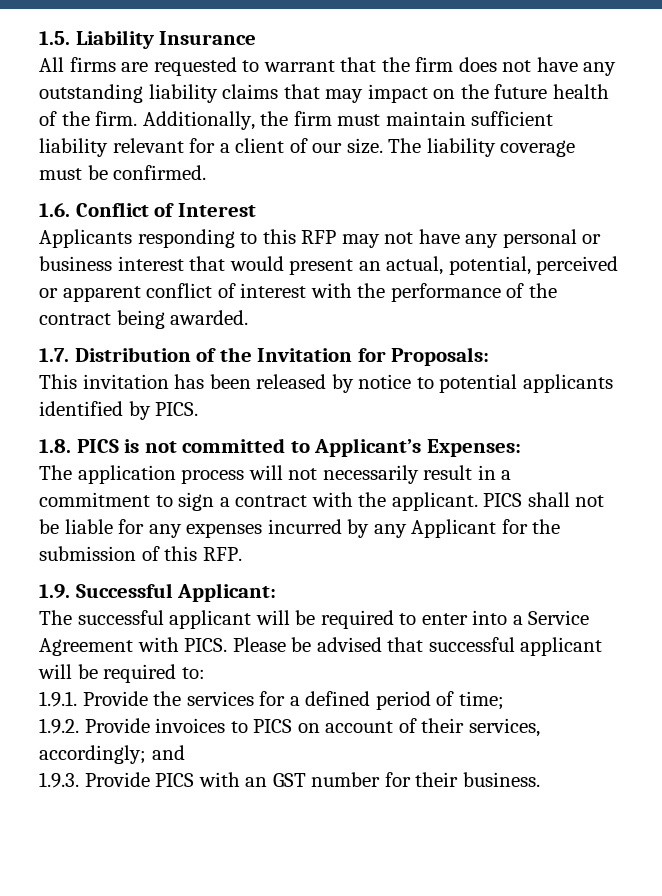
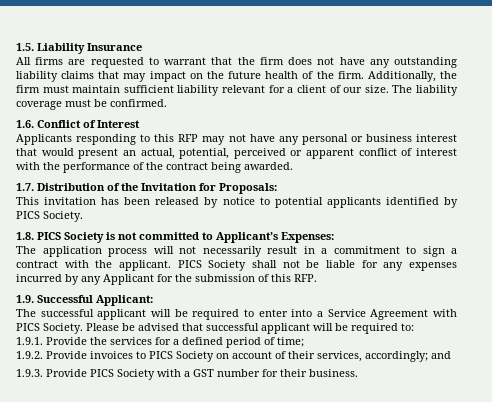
[155,402,199,416] PICS. -> [16,211,83,222] PICS Society.
(119, 446) none -> [64,232,104,243] Society
(523, 500) none -> [208,260,247,271] Society
[184,638,228,652] PICS. -> [16,323,83,334] PICS Society.
(293, 726) none -> [176,351,214,362] Society
[198,772,268,787] with an -> [117,369,190,380] Society with a

